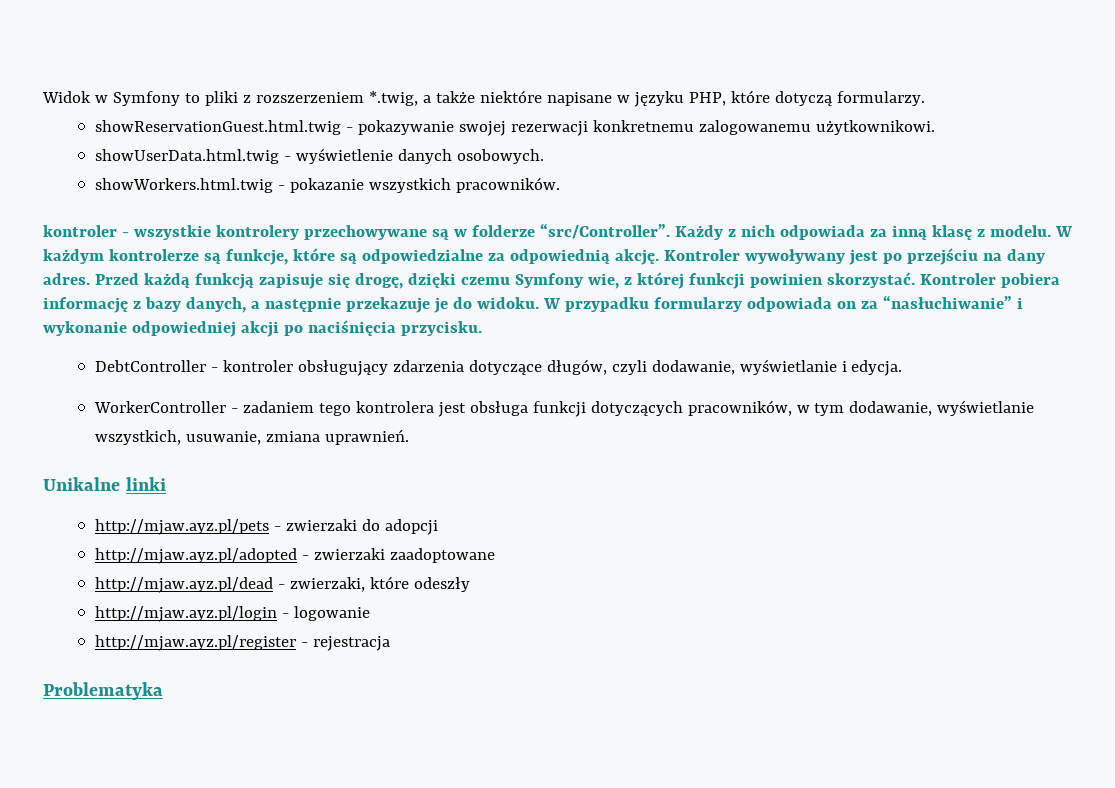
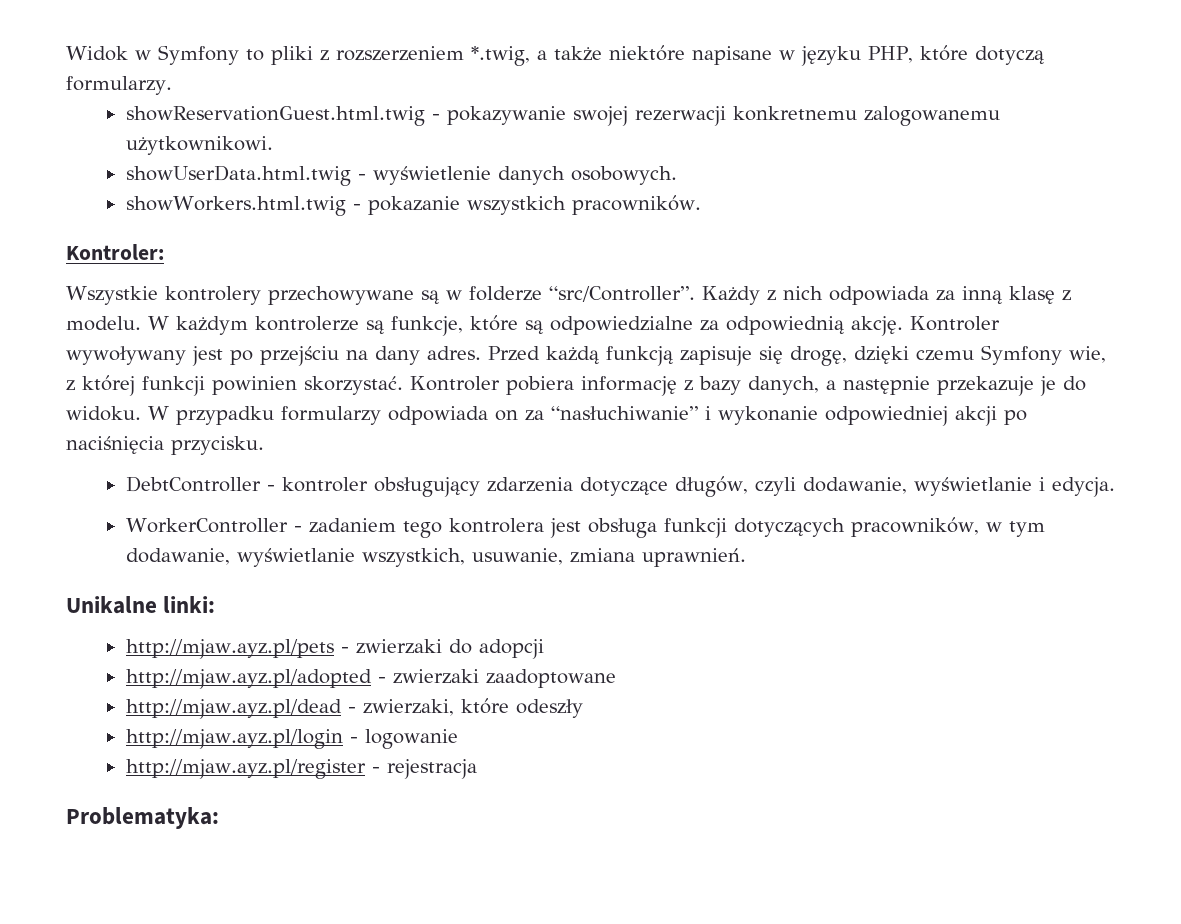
[43,225,211,240] kontroler - wszystkie -> [66,244,164,260] [66,286,158,305] Kontroler: // Wszystkie
[125,477,166,491] linki -> [163,596,216,613] linki:
[43,682,163,700] Problematyka -> [66,807,219,829] Problematyka:

